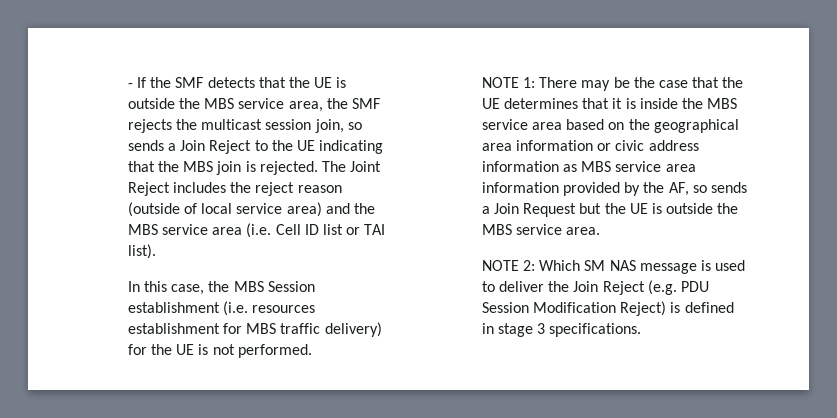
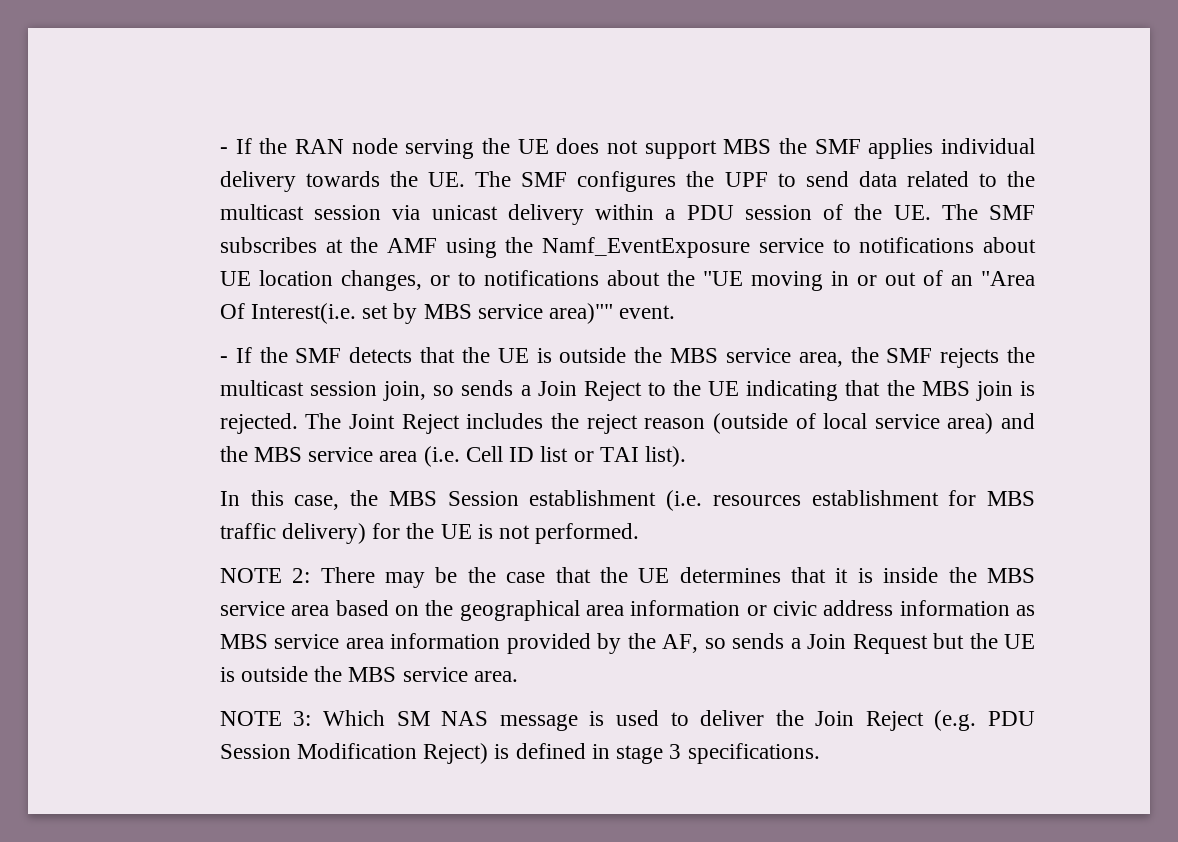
[127,77,172,88] - If the -> [219,138,1035,159] [219,171,1035,192] [219,204,1035,225] [219,237,1036,258] [219,270,1035,291] [219,303,676,324] [219,347,288,363] - If the RAN node serving the UE does not support MBS the SMF applies individual delivery towards the UE. The SMF configures the UPF to send data related to the multicast session via unicast delivery within a PDU session of the UE. The SMF subscribes at the AMF using the Namf_EventExposure service to notifications about UE location changes, or to notifications about the "UE moving in or out of an "Area Of Interest(i.e. set by MBS service area)"" event. // - If the
[523,77,536,88] 1: -> [292,568,311,583] 2:
[523,260,536,271] 2: -> [293,711,312,726] 3:

